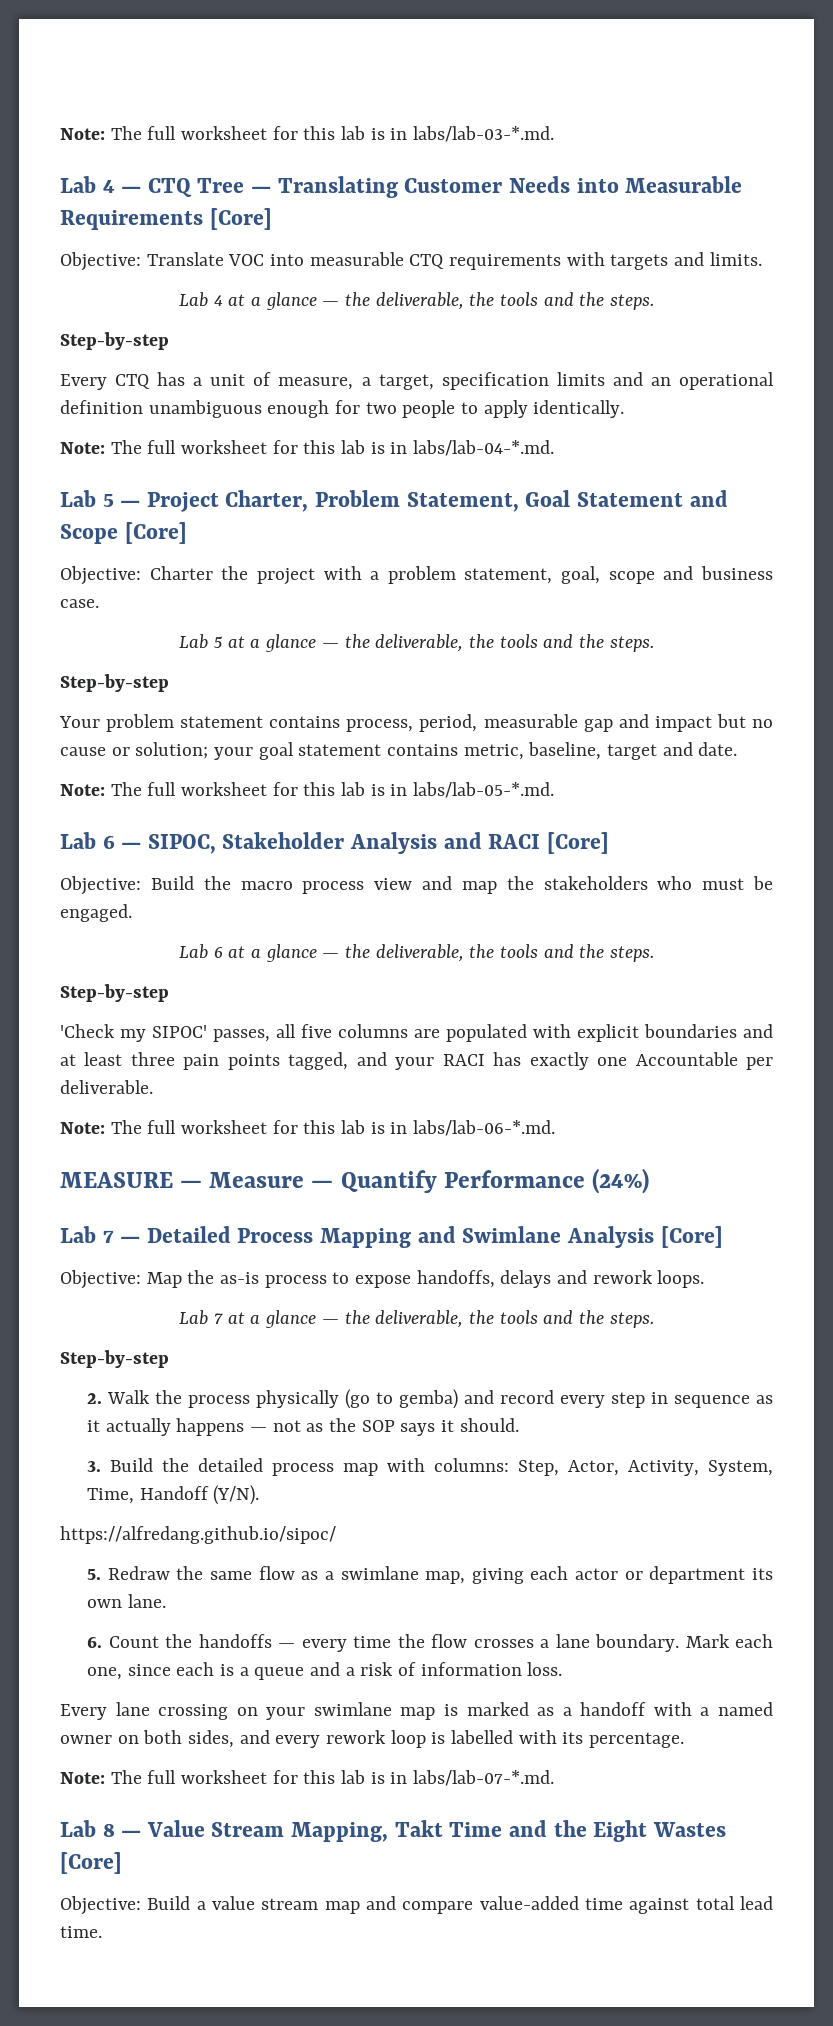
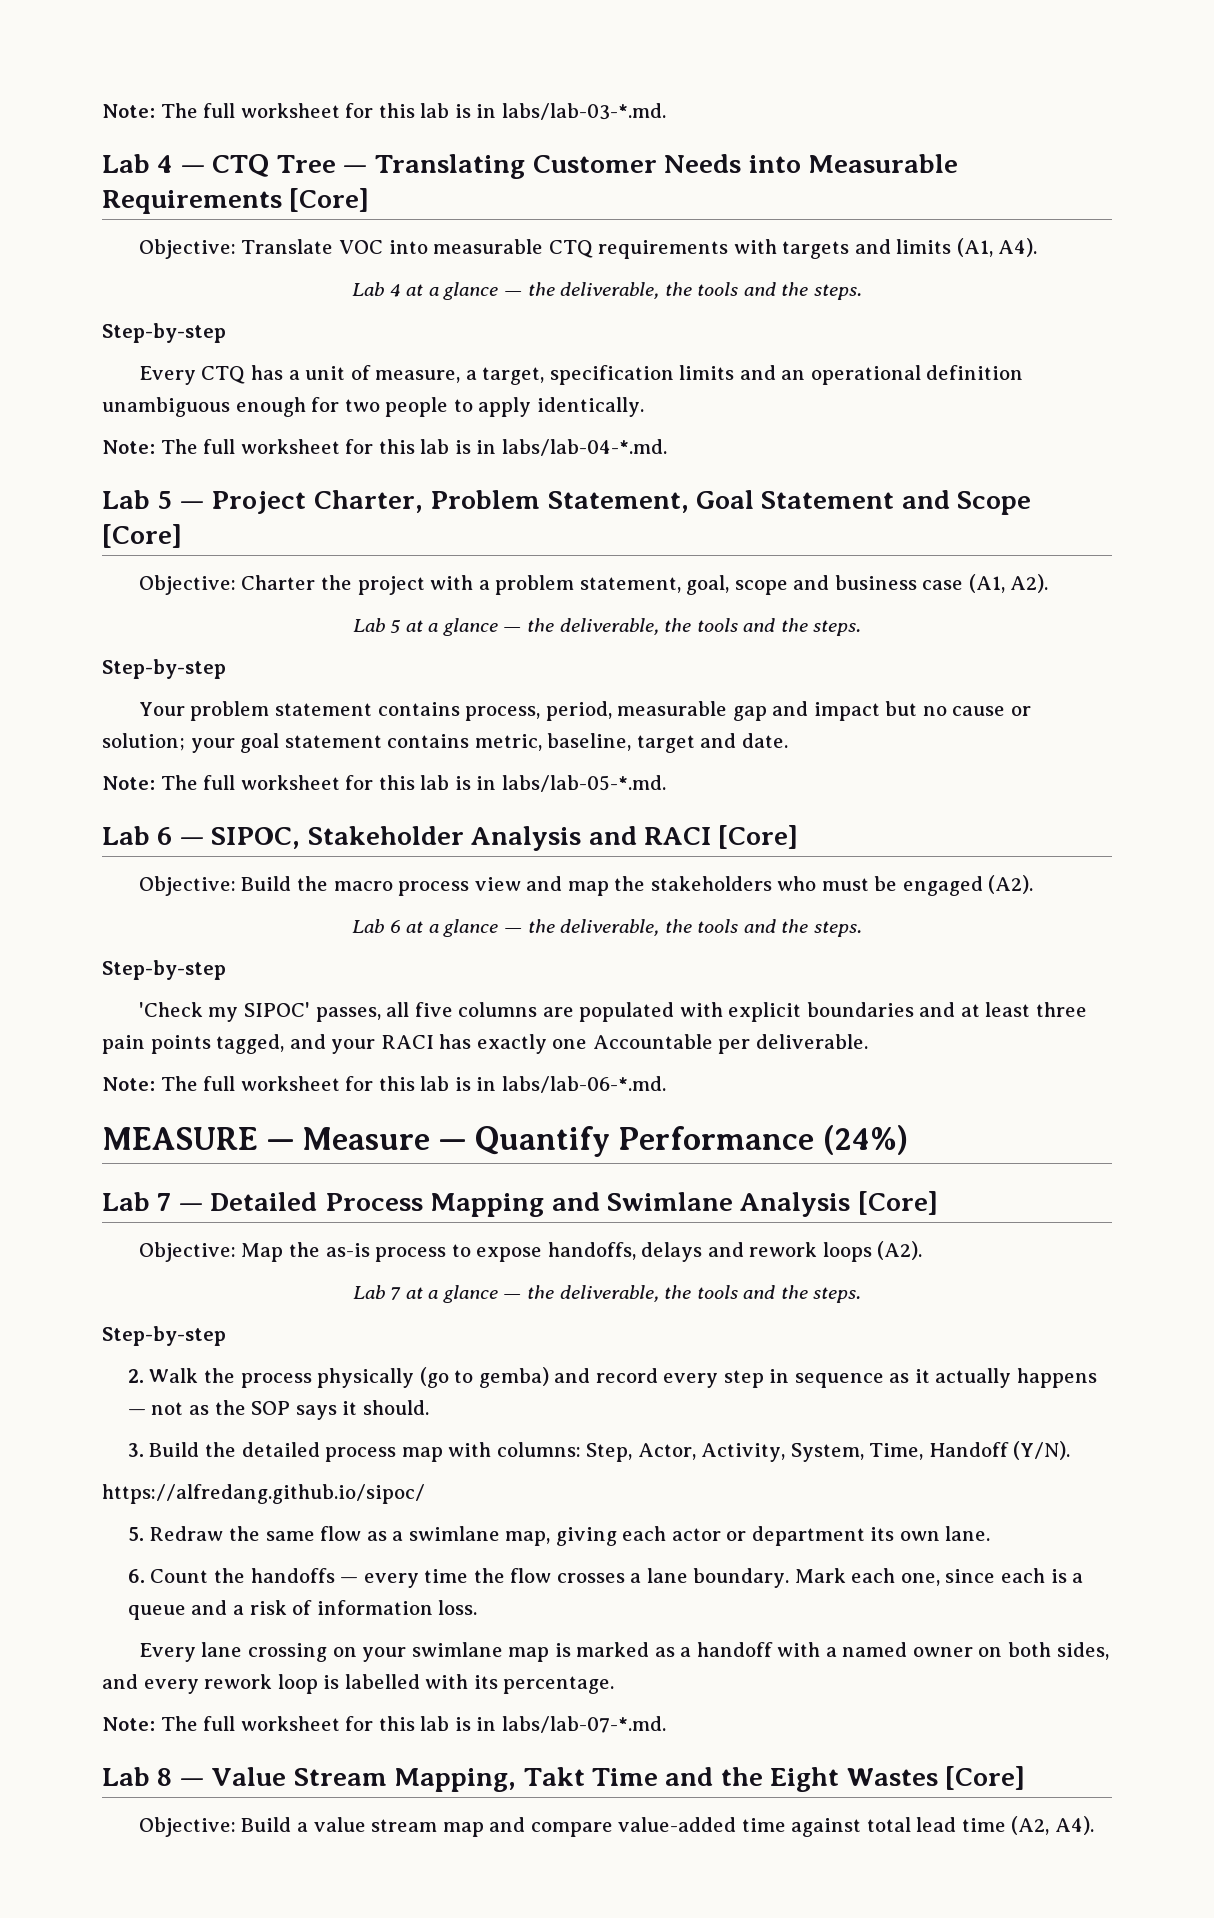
[709,252,762,266] limits. -> [896,238,1038,257] limits (A1, A4).
[60,599,99,608] case. -> [922,574,1049,593] case (A1, A2).
[60,904,132,922] engaged. -> [902,875,1034,896] engaged (A2).
[657,1270,705,1288] loops. -> [822,1241,923,1262] loops (A2).
[60,1926,102,1938] time. -> [961,1816,1094,1835] time (A2, A4).

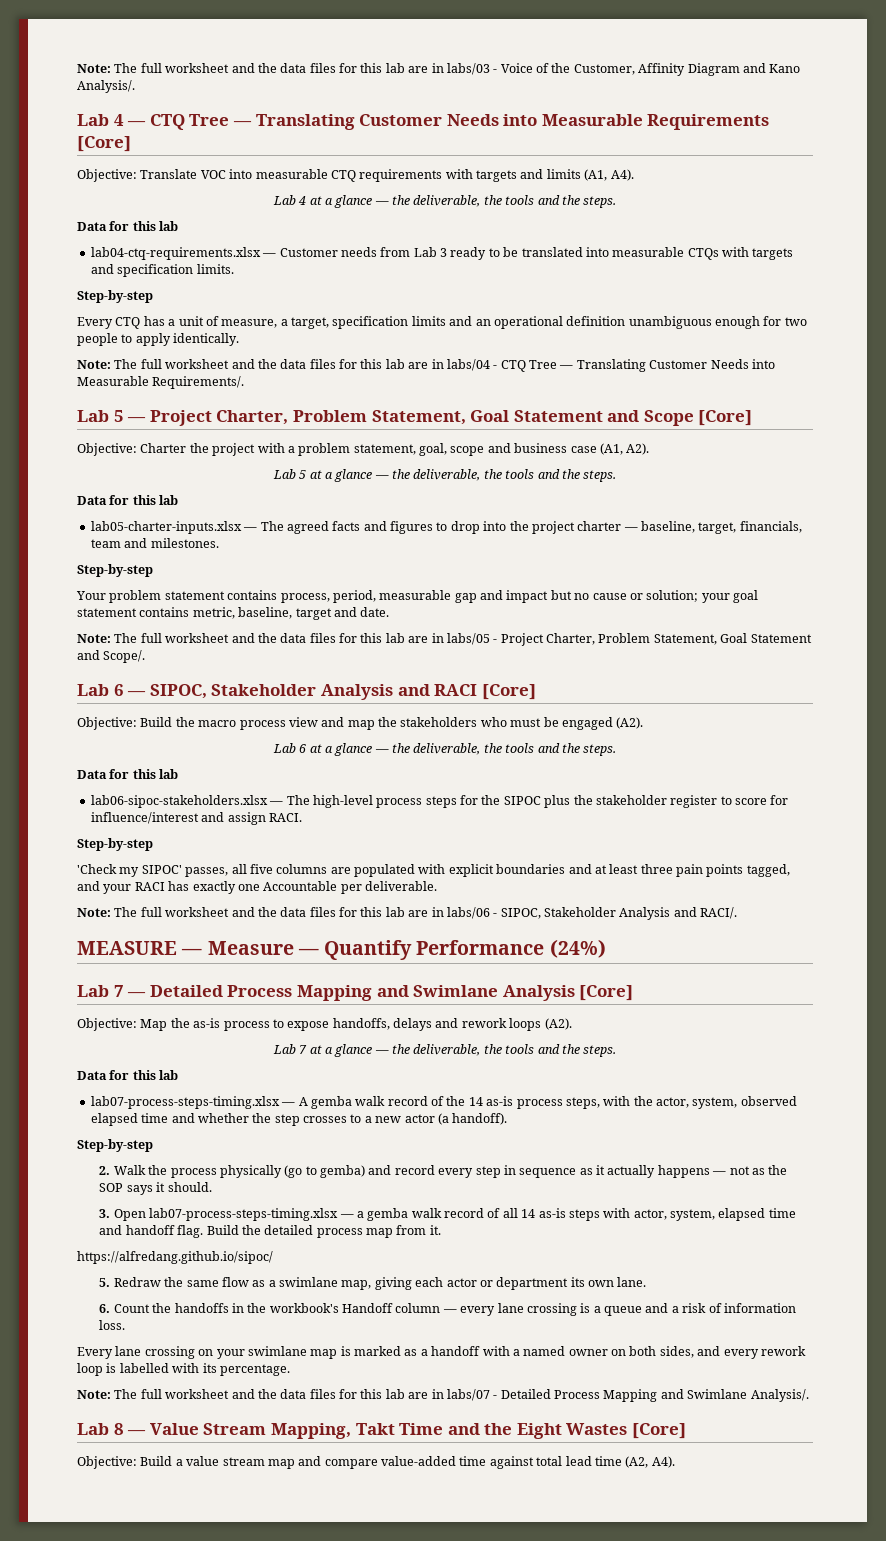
[102,103,666,120] Note: The full worksheet for this lab is in labs/lab-03-*.md. -> [77,63,801,76] [77,80,135,93] Note: The full worksheet and the data files for this lab are in labs/03 - Voice of the Customer, Affinity Diagram and Kano Analysis/.
(862, 292) none -> [77,221,179,231] [90,247,794,260] [90,264,234,277] // Data for this lab // lab04-ctq-requirements.xlsx — Customer needs from Lab 3 ready to be translated into measurable CTQs with targets and specification limits.
[345,439,667,456] for this lab is in labs/lab-04-*.md. -> [231,359,775,372] [77,376,245,389] and the data files for this lab are in labs/04 - CTQ Tree — Translating Customer Needs into Measurable Requirements/.
(862, 628) none -> [77,495,179,505] [90,521,802,534] [90,538,219,548] // Data for this lab // lab05-charter-inputs.xlsx — The agreed facts and figures to drop into the project charter — baseline, target, financials, team and milestones.
[345,775,666,792] for this lab is in labs/lab-05-*.md. -> [231,633,812,646] [77,650,146,663] and the data files for this lab are in labs/05 - Project Charter, Problem Statement, Goal Statement and Scope/.
(862, 929) none -> [77,769,179,779] [90,795,789,808] [90,812,302,825] // Data for this lab // lab06-sipoc-stakeholders.xlsx — The high-level process steps for the SIPOC plus the stakeholder register to score for influence/interest and assign RACI.
[345,1076,666,1093] for this lab is in labs/lab-06-*.md. -> [231,907,738,920] and the data files for this lab are in labs/06 - SIPOC, Stakeholder Analysis and RACI/.
(862, 1295) none -> [77,1070,179,1080] [90,1096,797,1109] [90,1113,508,1126] // Data for this lab // lab07-process-steps-timing.xlsx — A gemba walk record of the 14 as-is process steps, with the actor, system, observed elapsed time and whether the step crosses to a new actor (a handoff).
(144, 1450) none -> [113,1208,796,1221] [99,1225,204,1238] Open lab07-process-steps-timing.xlsx — a gemba walk record of all 14 as-is steps with actor, system, elapsed time and handoff flag.
[448,1441,1071,1462] with columns: Step, Actor, Activity, System, Time, Handoff (Y/N). -> [396,1225,441,1235] from it.
[340,1568,1045,1588] — every time the flow crosses a lane boundary. Mark each one, since each -> [231,1303,577,1316] in the workbook's Handoff column — every lane crossing
[345,1716,666,1733] for this lab is in labs/lab-07-*.md. -> [231,1389,809,1402] and the data files for this lab are in labs/07 - Detailed Process Mapping and Swimlane Analysis/.

